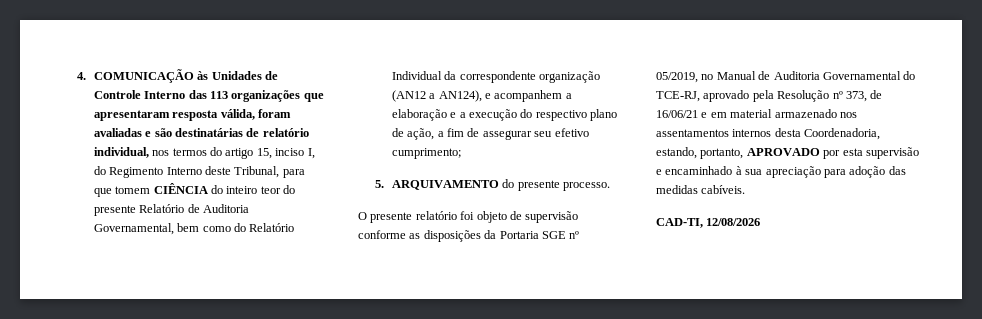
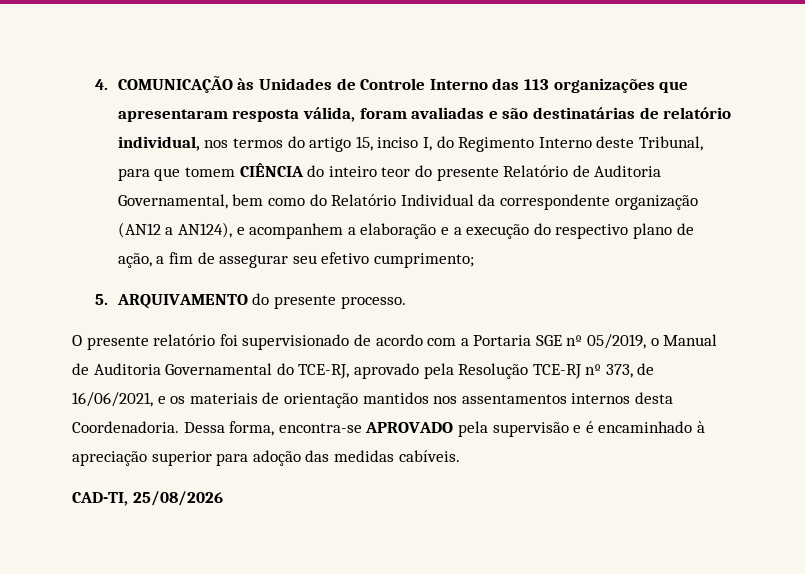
[476,211,579,223] [358,230,497,242] objeto de supervisão conforme as disposições da -> [242,334,469,350] supervisionado de acordo com a
[701,74,714,80] no -> [650,338,659,346] o
(830, 96) none -> [532,364,581,379] TCE-RJ
[656,109,857,118] [656,128,881,140] [656,147,863,159] 16/06/21 e em material armazenado nos assentamentos internos desta Coordenadoria, estando, portanto, APROVADO por esta -> [72,392,673,408] [72,421,488,437] 16/06/2021, e os materiais de orientação mantidos nos assentamentos internos desta Coordenadoria. Dessa forma, encontra-se APROVADO pela
(662, 172) none -> [585,421,594,433] é
[745,166,821,178] sua apreciação -> [72,451,212,466] apreciação superior
[706,218,761,226] 12/08/2026 -> [132,491,223,506] 25/08/2026

